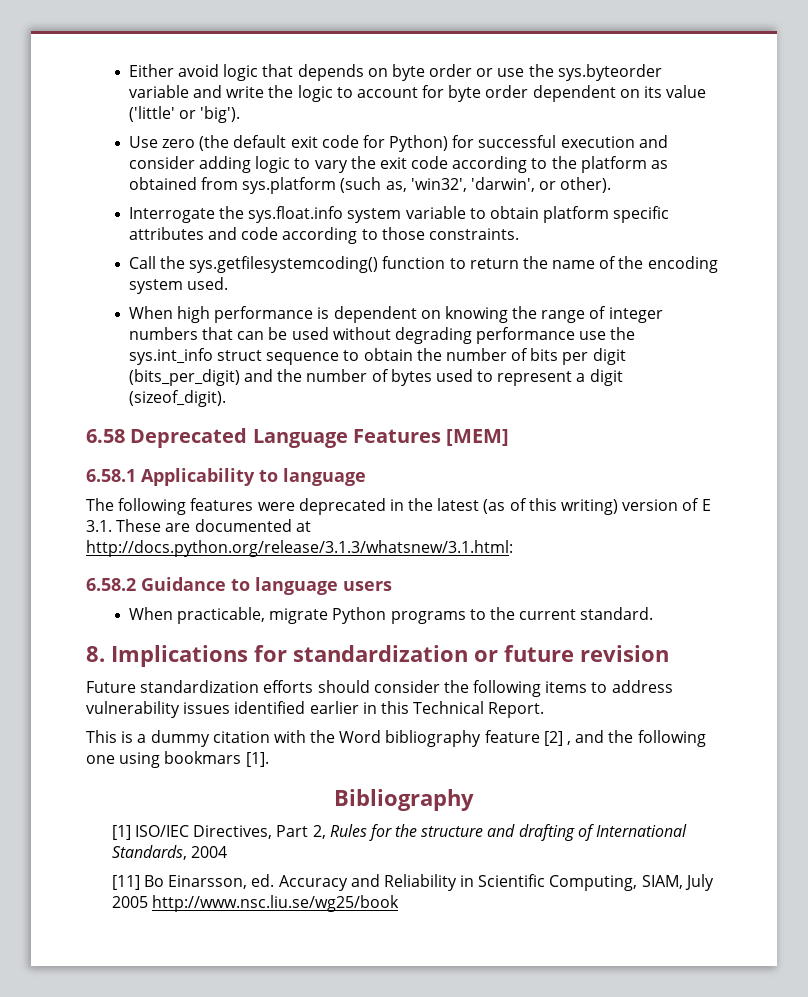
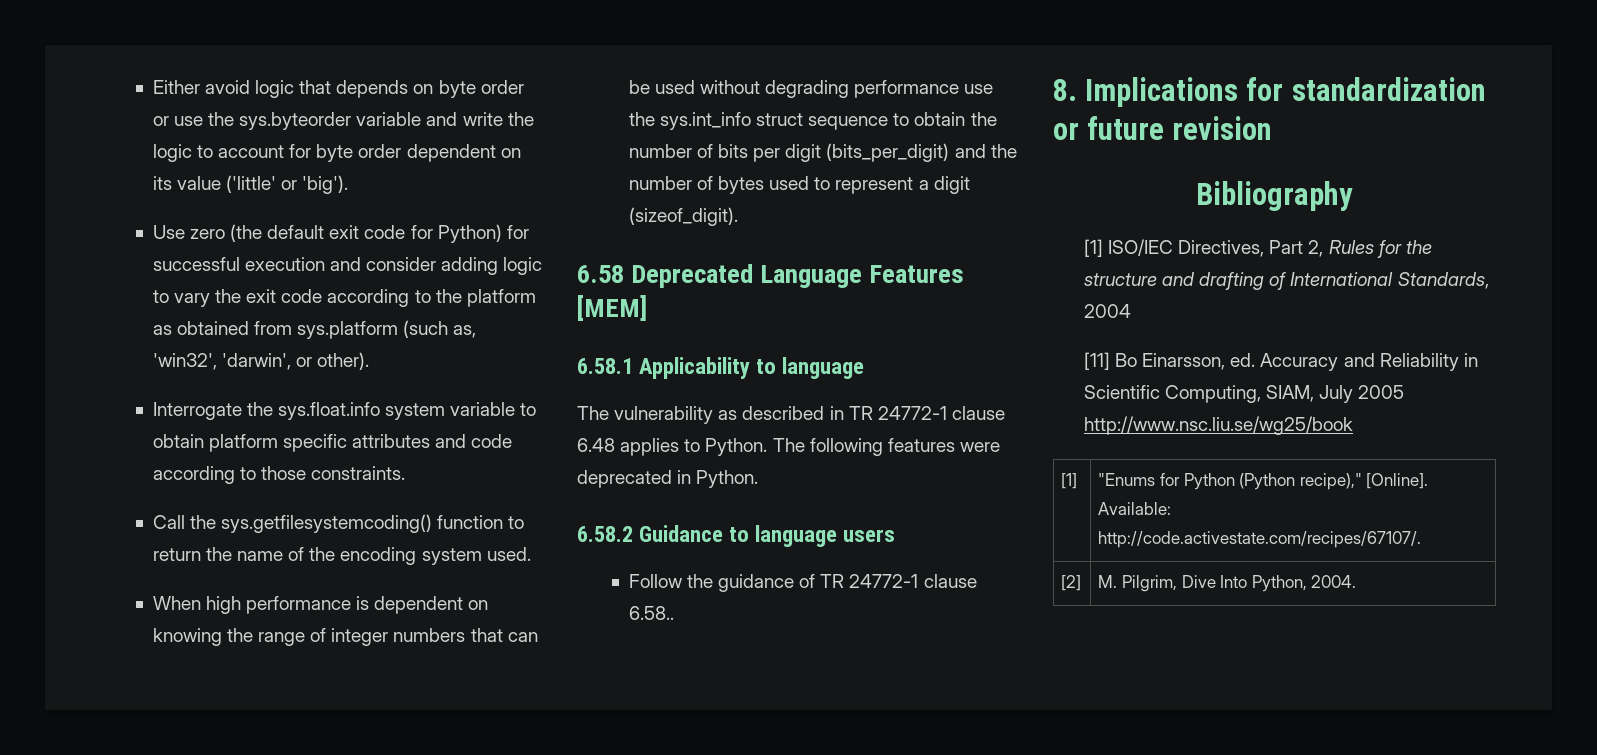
(114, 504) none -> [614,406,1005,424] [577,438,805,456] vulnerability as described in TR 24772-1 clause 6.48 applies to Python. The
[408,498,711,515] [86,519,311,532] [86,540,513,557] the latest (as of this writing) version of E 3.1. These are documented at http://docs.python.org/release/3.1.3/whatsnew/3.1.html: -> [696,470,759,488] Python.
[128,607,654,624] When practicable, migrate Python programs to the current standard. -> [628,574,977,592] [628,606,674,620] Follow the guidance of TR 24772-1 clause 6.58..
[86,680,673,697] [86,701,545,718] [86,730,706,747] [86,751,269,768] // Future standardization efforts should consider the following items to address vulnerability issues identified earlier in this Technical Report. // This is a dummy citation with the Word bibliography feature [2] , and the following one using bookmars [1]. -> (1273, 128) none
(399, 903) none -> [1061,473,1078,489] [1098,473,1429,490] [1098,502,1172,515] [1098,531,1422,548] [1061,575,1082,591] [1098,575,1357,592] // [1] | "Enums for Python (Python recipe)," [Online]. Available: http://code.activestate.com/recipes/67107/. // [2] | M. Pilgrim, Dive Into Python, 2004.

